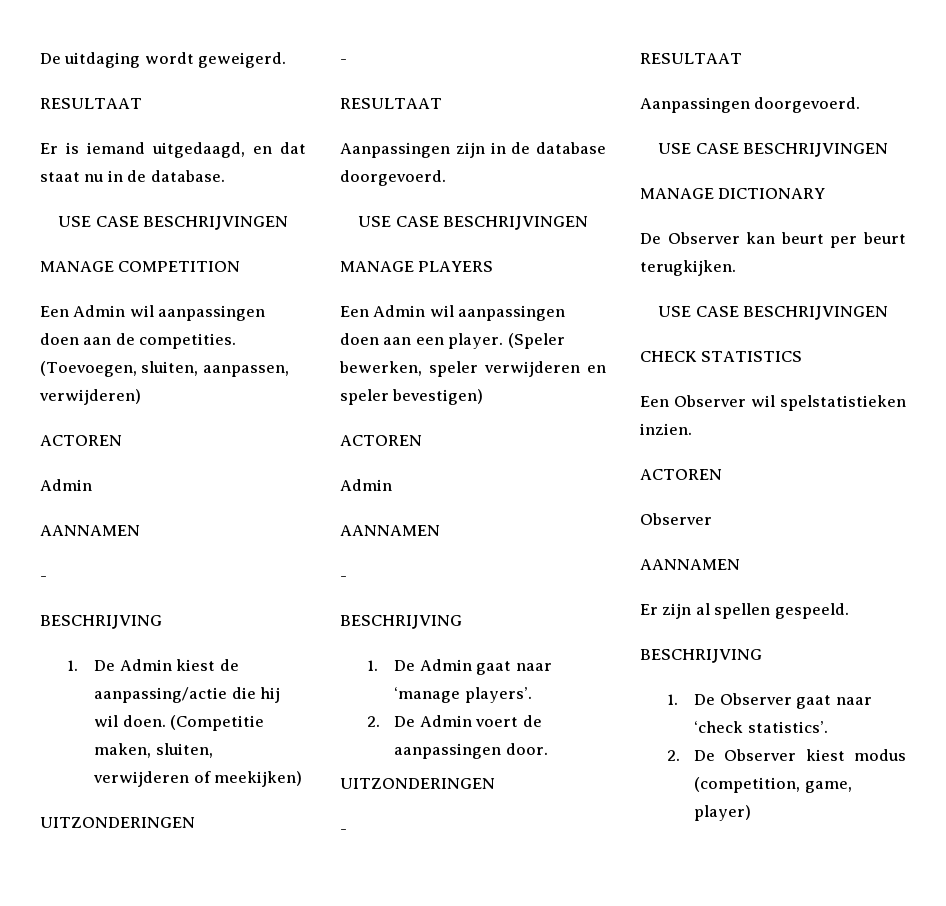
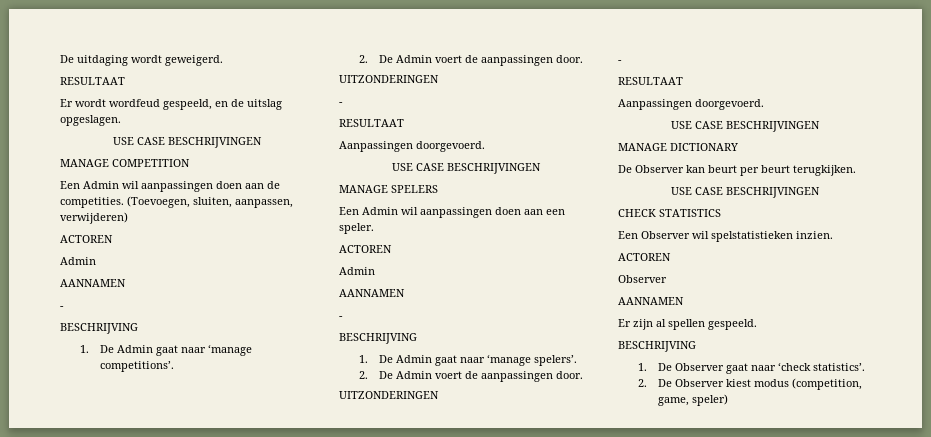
[66,142,306,158] [40,170,225,182] is iemand uitgedaagd, en dat staat nu in de database. -> [75,99,282,110] [60,115,121,126] wordt wordfeud gespeeld, en de uitslag opgeslagen.
[176,659,239,671] [94,687,281,703] [94,715,265,731] [94,743,213,758] [93,771,303,787] [40,817,195,828] [340,59,347,64] [340,98,442,109] [340,142,606,158] [340,170,446,186] [358,216,588,230] [340,261,494,272] kiest de aanpassing/actie die hij wil doen. (Competitie maken, sluiten, verwijderen of meekijken) // UITZONDERINGEN // - // RESULTAAT // Aanpassingen zijn in de database doorgevoerd. // USE CASE BESCHRIJVINGEN // MANAGE PLAYERS -> [156,344,253,356] [100,361,175,372] [359,55,584,66] [339,75,439,83] [339,102,343,105] [339,119,404,127] [339,141,485,152] [391,163,541,174] [339,185,438,193] gaat naar ‘manage competitions’. // 2. De Admin voert de aanpassingen door. // UITZONDERINGEN // - // RESULTAAT // Aanpassingen doorgevoerd. // USE CASE BESCHRIJVINGEN // MANAGE SPELERS
[448,333,565,349] [339,361,606,377] [340,389,484,405] player. (Speler bewerken, speler verwijderen en speler bevestigen) -> [339,223,374,234] speler.
[464,687,532,703] players’. -> [534,355,578,366] spelers’.
[694,805,752,821] player) -> [692,394,729,406] speler)

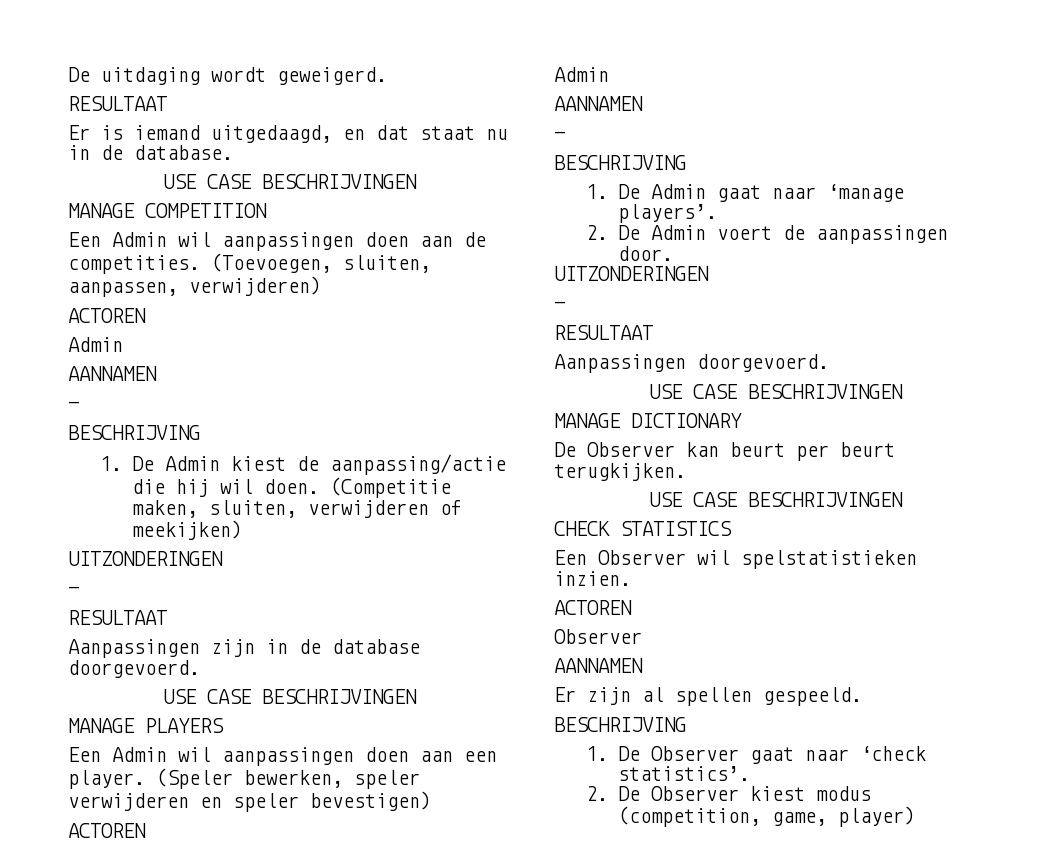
[75,99,282,110] [60,115,121,126] wordt wordfeud gespeeld, en de uitslag opgeslagen. -> [101,125,508,143] [68,145,233,160] is iemand uitgedaagd, en dat staat nu in de database.
[156,344,253,356] [100,361,175,372] [359,55,584,66] [339,75,439,83] [339,102,343,105] [339,119,404,127] [339,141,485,152] [391,163,541,174] [339,185,438,193] gaat naar ‘manage competitions’. // 2. De Admin voert de aanpassingen door. // UITZONDERINGEN // - // RESULTAAT // Aanpassingen doorgevoerd. // USE CASE BESCHRIJVINGEN // MANAGE SPELERS -> [231,454,507,475] [132,477,452,498] [132,500,463,518] [132,520,243,540] [68,551,223,566] [68,586,79,594] [68,610,167,625] [68,639,420,658] [68,660,200,678] [162,689,417,704] [68,718,224,733] kiest de aanpassing/actie die hij wil doen. (Competitie maken, sluiten, verwijderen of meekijken) // UITZONDERINGEN // - // RESULTAAT // Aanpassingen zijn in de database doorgevoerd. // USE CASE BESCHRIJVINGEN // MANAGE PLAYERS
[339,223,374,234] speler. -> [68,768,420,789] [68,791,431,812] player. (Speler bewerken, speler verwijderen en speler bevestigen)
[534,355,578,366] spelers’. -> [618,204,718,223] players’.
[692,394,729,406] speler) -> [838,806,916,827] player)

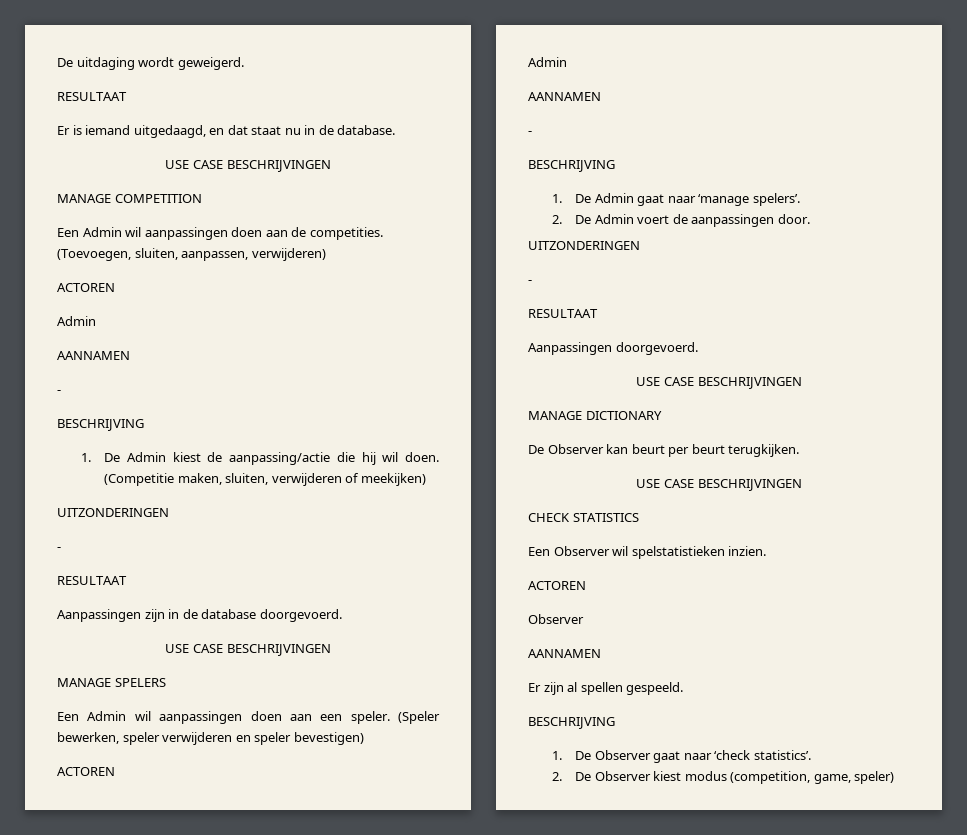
[145,718,224,733] PLAYERS -> [114,678,166,687] SPELERS
[68,770,145,789] player. -> [350,711,390,724] speler.
[618,204,718,223] players’. -> [752,193,800,206] spelers’.
[838,806,916,827] player) -> [854,771,895,784] speler)

